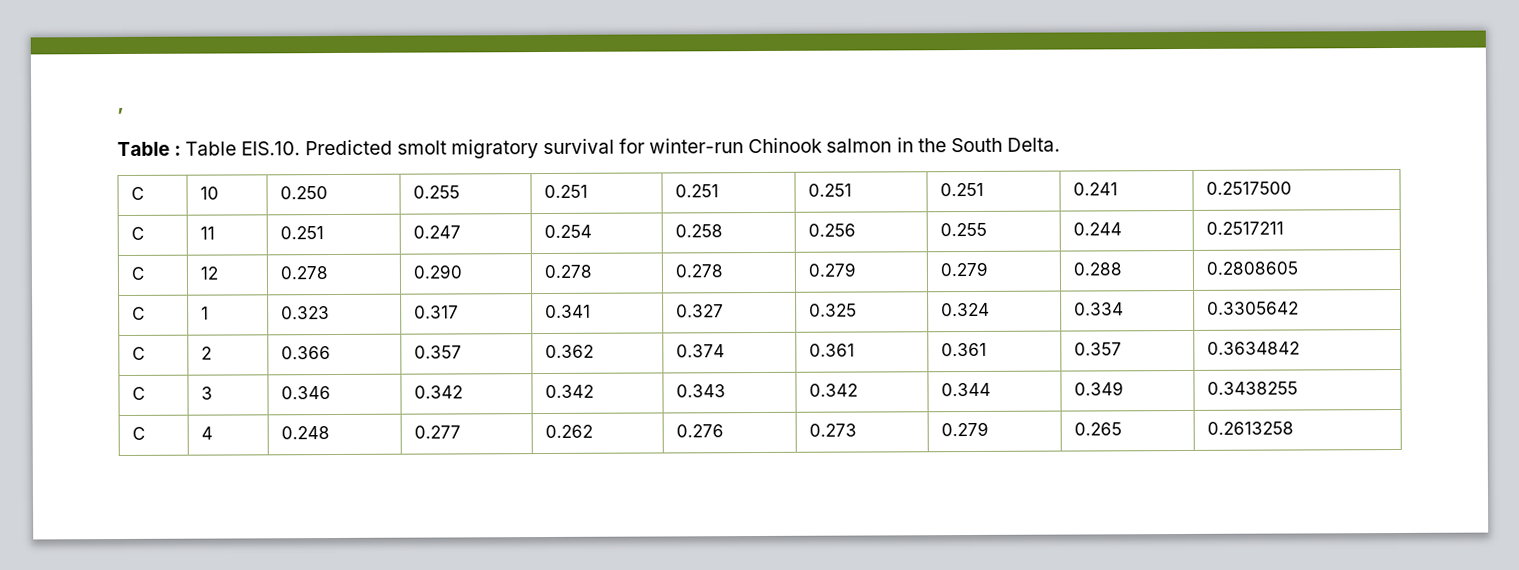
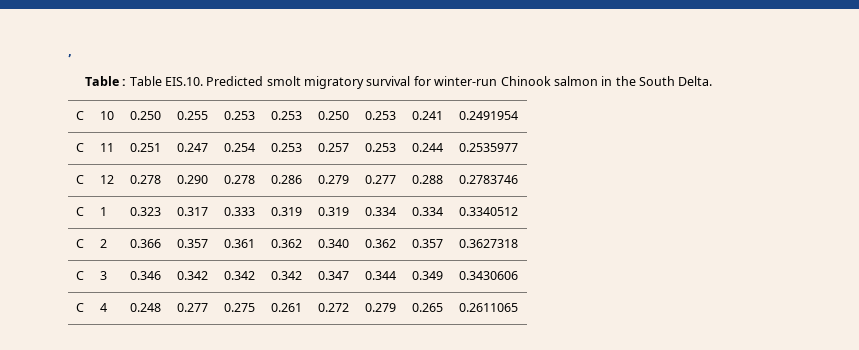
[543,184,588,199] [674,184,719,198] [807,183,852,197] [939,182,984,197] 0.251 | 0.251 | 0.251 | 0.251 -> [223,111,255,120] [270,111,302,120] [317,111,349,120] [364,111,396,120] 0.253 | 0.253 | 0.250 | 0.253
[1205,181,1292,195] 0.2517500 -> [458,111,518,120] 0.2491954
[674,224,723,238] [807,223,856,237] [939,222,987,237] 0.258 | 0.256 | 0.255 -> [270,143,302,152] [317,143,349,152] [364,143,396,152] 0.253 | 0.257 | 0.253
[1205,221,1284,235] 0.2517211 -> [458,143,518,152] 0.2535977
[674,264,723,278] [807,262,856,277] [939,261,988,277] 0.278 | 0.279 | 0.279 -> [270,175,302,184] [317,175,349,184] [364,175,396,184] 0.286 | 0.279 | 0.277
[1205,261,1298,275] 0.2808605 -> [458,175,518,184] 0.2783746
[544,304,591,319] [675,304,724,318] [808,303,857,317] [940,302,990,317] [1073,302,1124,316] [1206,301,1299,315] 0.341 | 0.327 | 0.325 | 0.324 | 0.334 | 0.3305642 -> [223,207,255,216] [270,207,302,216] [317,207,349,216] [364,207,396,216] [411,207,443,216] [458,207,518,216] 0.333 | 0.319 | 0.319 | 0.334 | 0.334 | 0.3340512
[544,344,594,359] [675,344,725,358] [808,343,855,357] [940,342,987,357] [1073,342,1122,356] [1206,341,1300,355] | 0.362 | 0.374 | 0.361 | 0.361 | 0.357 | 0.3634842 -> [223,239,255,248] [270,239,302,248] [317,239,349,248] [364,239,396,248] [411,239,443,248] [458,239,518,248] | 0.361 | 0.362 | 0.340 | 0.362 | 0.357 | 0.3627318
[675,384,726,398] [808,383,858,397] 0.343 | 0.342 -> [270,271,302,280] [317,271,349,280] 0.342 | 0.347
[1206,381,1298,395] 0.3438255 -> [458,271,518,280] 0.3430606
[544,424,593,439] [675,424,724,438] [808,423,857,437] 0.262 | 0.276 | 0.273 -> [223,303,255,312] [270,303,302,312] [317,303,349,312] 0.275 | 0.261 | 0.272
[1206,421,1294,435] 0.2613258 -> [458,303,518,312] 0.2611065

